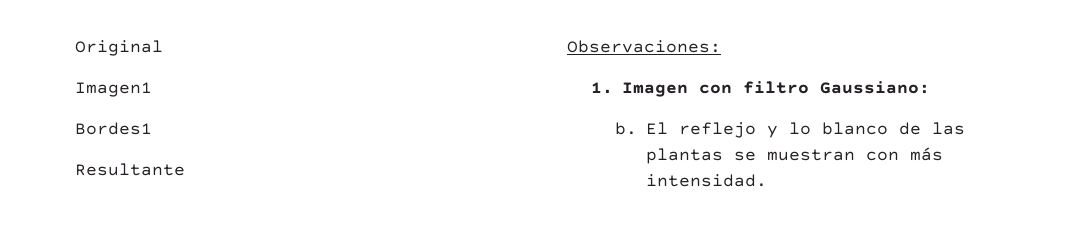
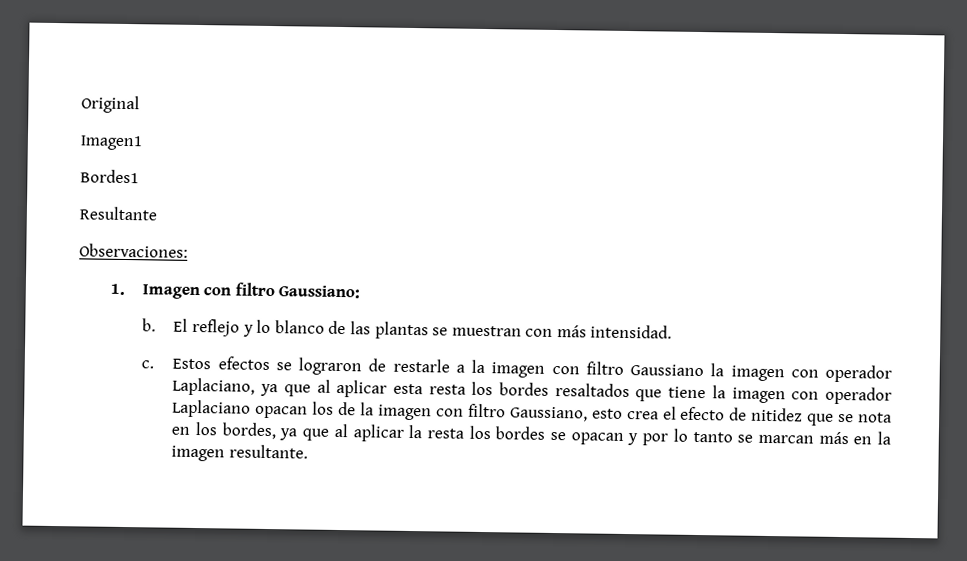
(767, 180) none -> [140,356,892,383] [172,377,892,405] [172,399,893,426] [171,421,892,446] [171,444,308,462] // c. Estos efectos se lograron de restarle a la imagen con filtro Gaussiano la imagen con operador Laplaciano, ya que al aplicar esta resta los bordes resaltados que tiene la imagen con operador Laplaciano opacan los de la imagen con filtro Gaussiano, esto crea el efecto de nitidez que se nota en los bordes, ya que al aplicar la resta los bordes se opacan y por lo tanto se marcan más en la imagen resultante.

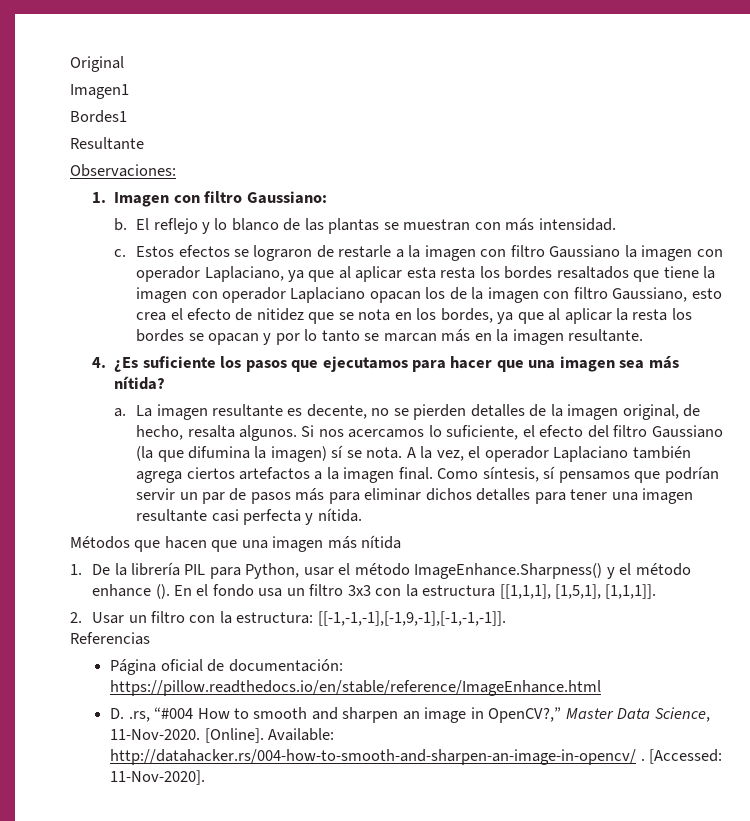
(308, 451) none -> [92,356,679,372] [114,376,166,390] [114,404,701,420] [136,425,723,441] [136,445,691,462] [136,466,719,483] [136,488,694,504] [136,508,362,525] [70,535,402,552] [70,562,691,579] [92,584,657,599] [70,611,506,626] [70,632,150,645] [110,659,343,675] [110,680,602,696] [110,707,710,723] [110,728,335,743] [110,749,723,765] [110,770,206,785] // 4. ¿Es suficiente los pasos que ejecutamos para hacer que una imagen sea más nítida? // a. La imagen resultante es decente, no se pierden detalles de la imagen original, de hecho, resalta algunos. Si nos acercamos lo suficiente, el efecto del filtro Gaussiano (la que difumina la imagen) sí se nota. A la vez, el operador Laplaciano también agrega ciertos artefactos a la imagen final. Como síntesis, sí pensamos que podrían servir un par de pasos más para eliminar dichos detalles para tener una imagen resultante casi perfecta y nítida. // Métodos que hacen que una imagen más nítida // 1. De la librería PIL para Python, usar el método ImageEnhance.Sharpness() y el método enhance (). En el fondo usa un filtro 3x3 con la estructura [[1,1,1], [1,5,1], [1,1,1]]. // 2. Usar un filtro con la estructura: [[-1,-1,-1],[-1,9,-1],[-1,-1,-1]]. // Referencias // Página oficial de documentación: https://pillow.readthedocs.io/en/stable/reference/ImageEnhance.html // D. .rs, “#004 How to smooth and sharpen an image in OpenCV?,” Master Data Science, 11-Nov-2020. [Online]. Available: http://datahacker.rs/004-how-to-smooth-and-sharpen-an-image-in-opencv/ . [Accessed: 11-Nov-2020].

